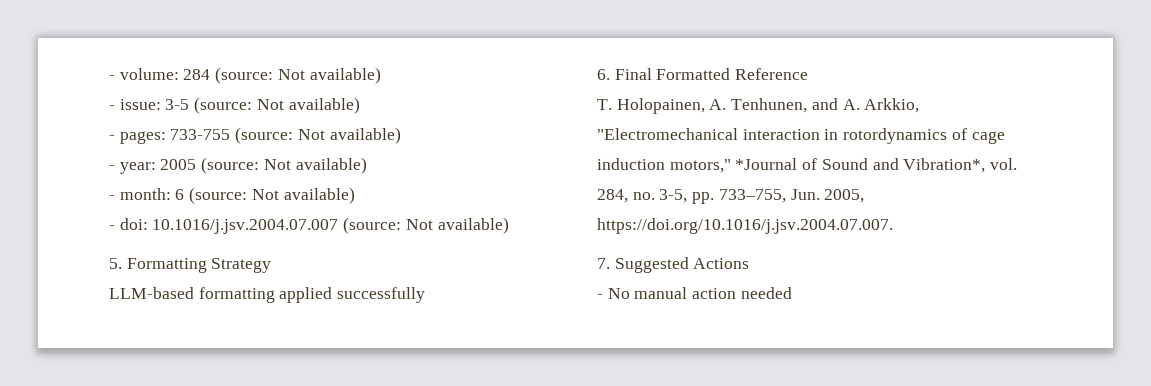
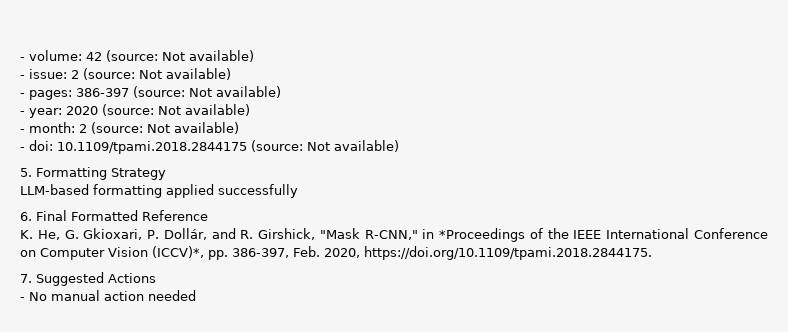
[183,69,211,80] 284 -> [86,52,102,61] 42
[165,99,190,110] 3-5 -> [71,70,79,79] 2
[170,129,231,140] 733-755 -> [76,88,129,97] 386-397
[160,159,197,170] 2005 -> [66,106,98,115] 2020
[175,189,185,200] 6 -> [79,124,87,133] 2
[152,219,339,234] 10.1016/j.jsv.2004.07.007 -> [57,141,247,154] 10.1109/tpami.2018.2844175
[597,98,920,114] [597,128,1005,144] [597,158,1018,173] [597,189,865,204] [597,218,893,234] T. Holopainen, A. Tenhunen, and A. Arkkio, "Electromechanical interaction in rotordynamics of cage induction motors," *Journal of Sound and Vibration*, vol. 284, no. 3-5, pp. 733–755, Jun. 2005, https://doi.org/10.1016/j.jsv.2004.07.007. -> [20,228,768,242] [20,246,652,260] K. He, G. Gkioxari, P. Dollár, and R. Girshick, "Mask R-CNN," in *Proceedings of the IEEE International Conference on Computer Vision (ICCV)*, pp. 386-397, Feb. 2020, https://doi.org/10.1109/tpami.2018.2844175.

